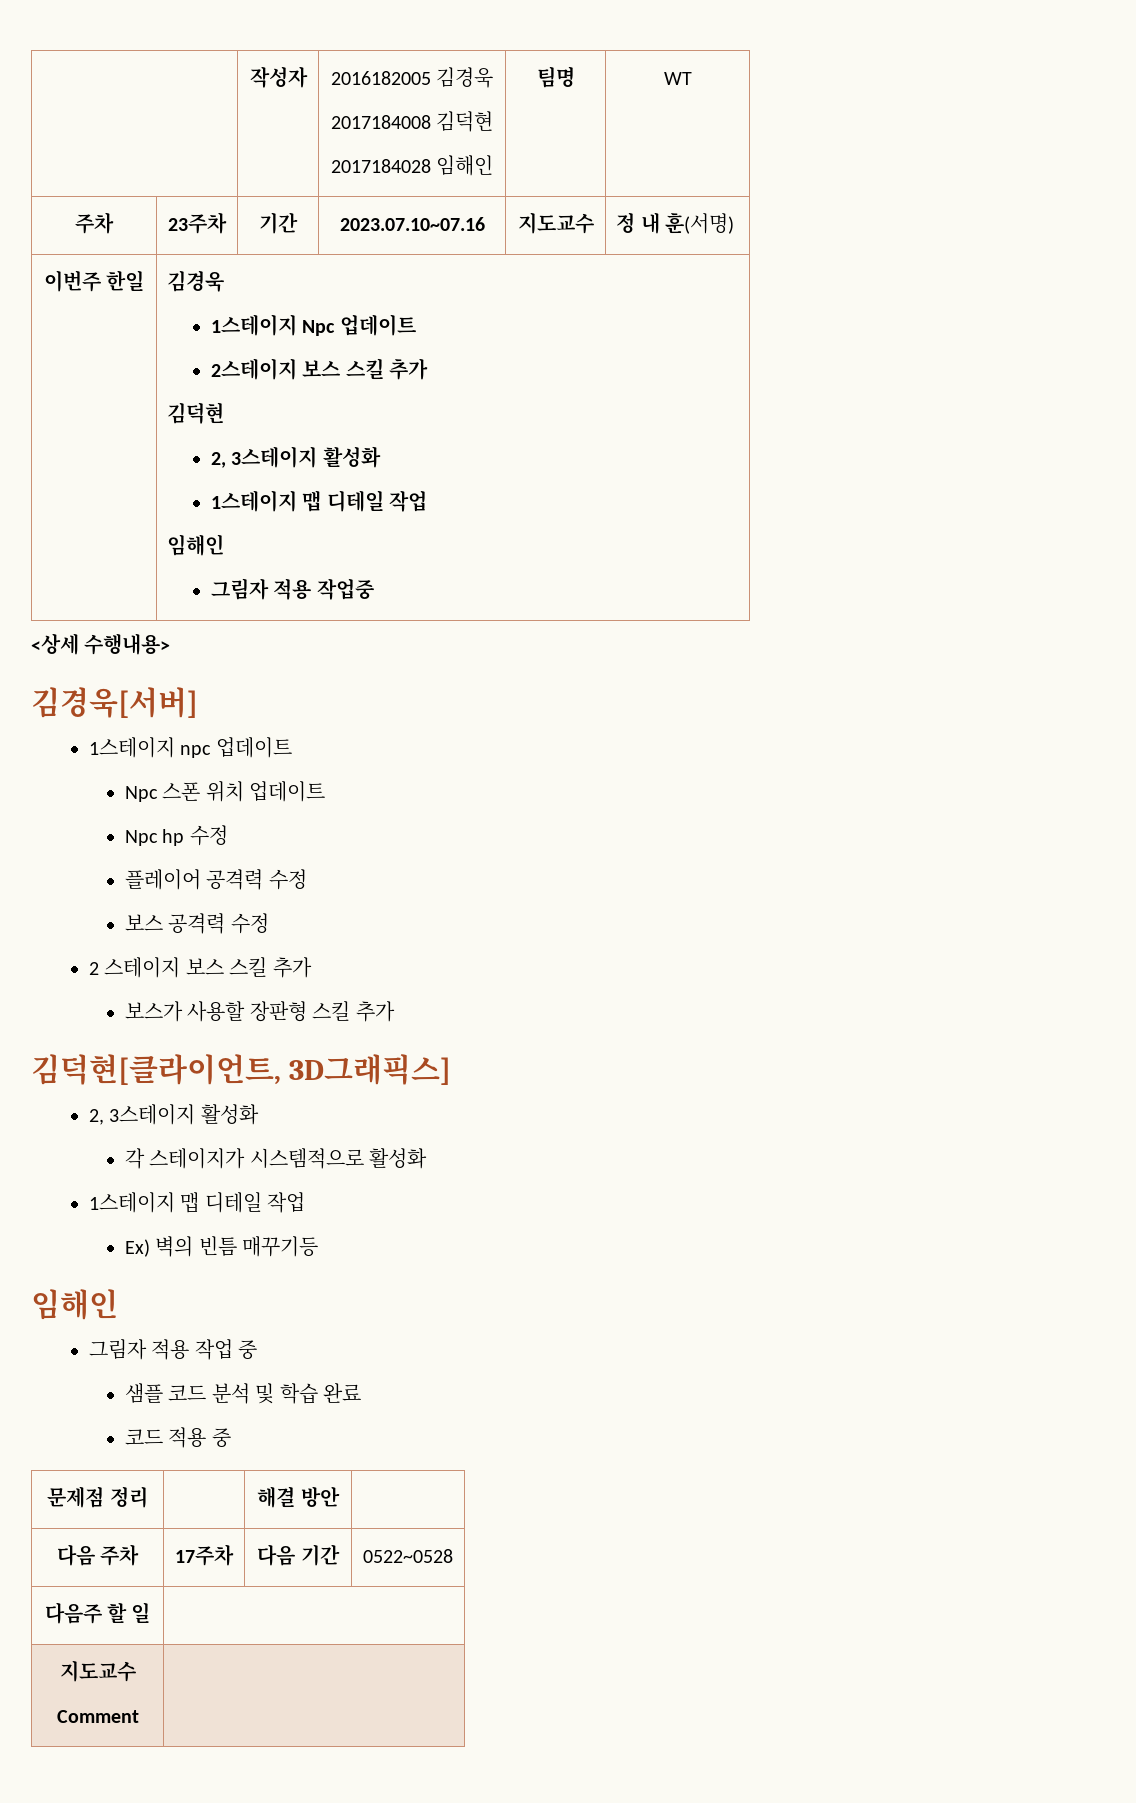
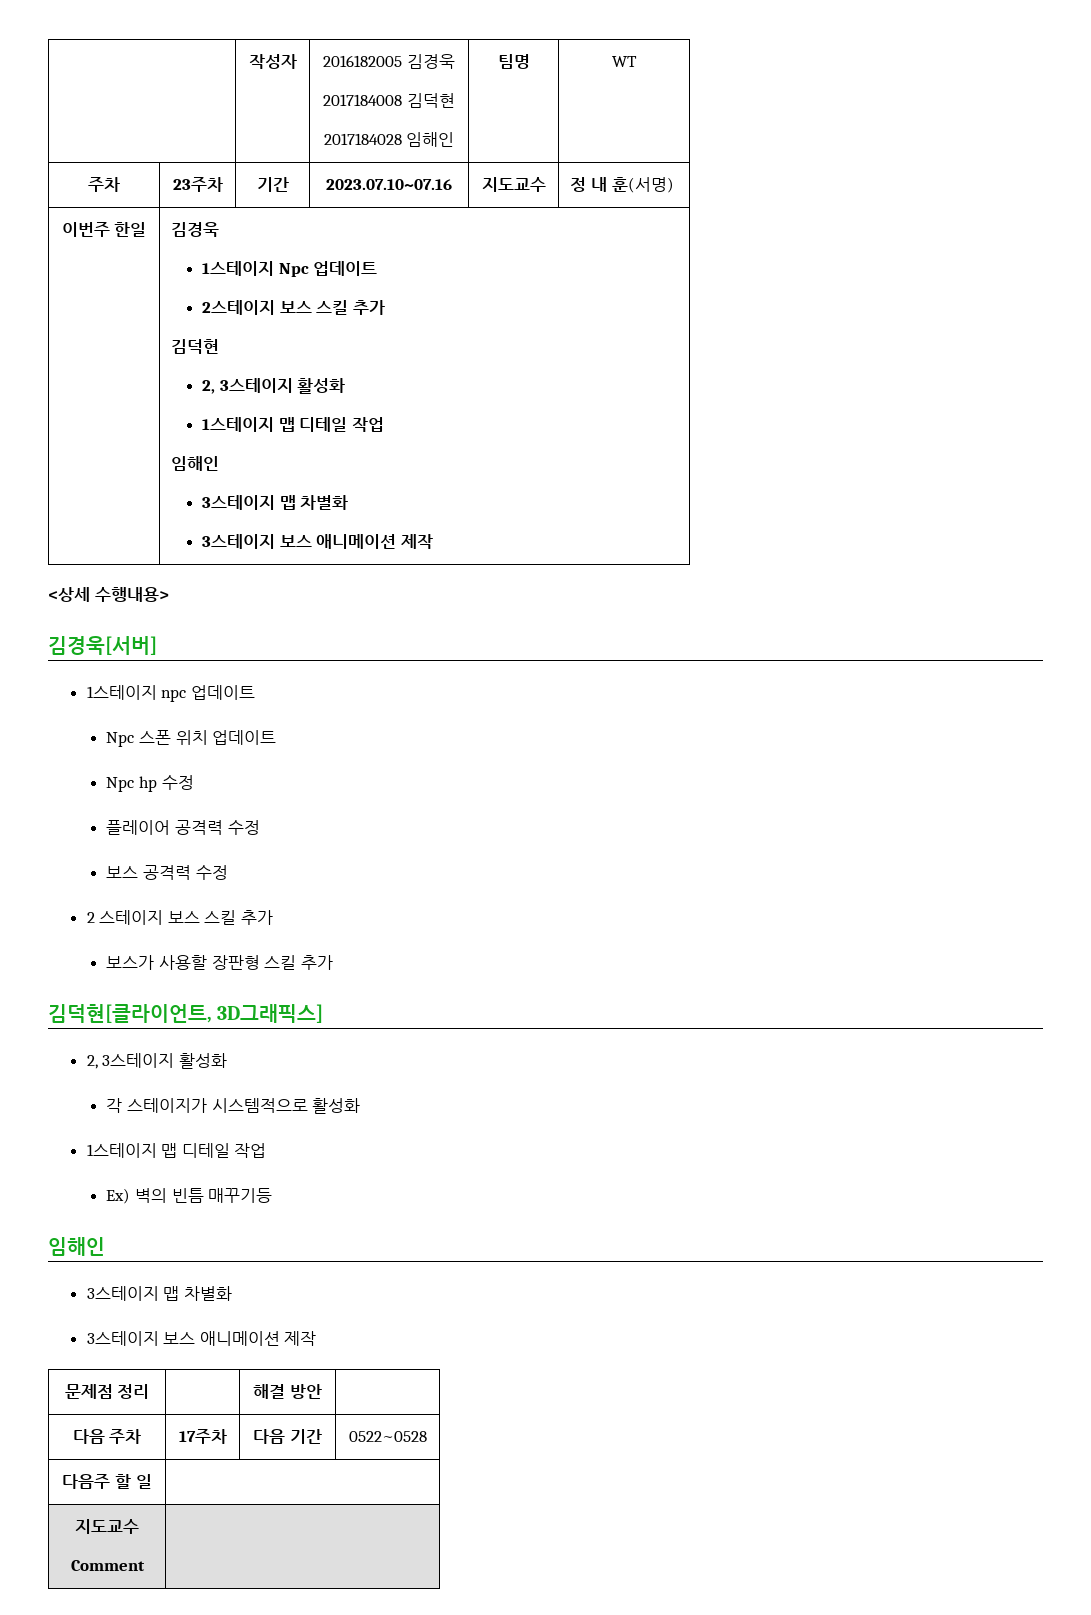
[210,578,374,600] 그림자 적용 작업중 -> [202,495,349,510] [202,534,433,549] 3스테이지 맵 차별화 // 3스테이지 보스 애니메이션 제작
[89,1339,258,1360] [125,1383,362,1404] [125,1427,231,1448] 그림자 적용 작업 중 // 샘플 코드 분석 및 학습 완료 // 코드 적용 중 -> [86,1286,232,1301] [86,1331,317,1346] 3스테이지 맵 차별화 // 3스테이지 보스 애니메이션 제작

